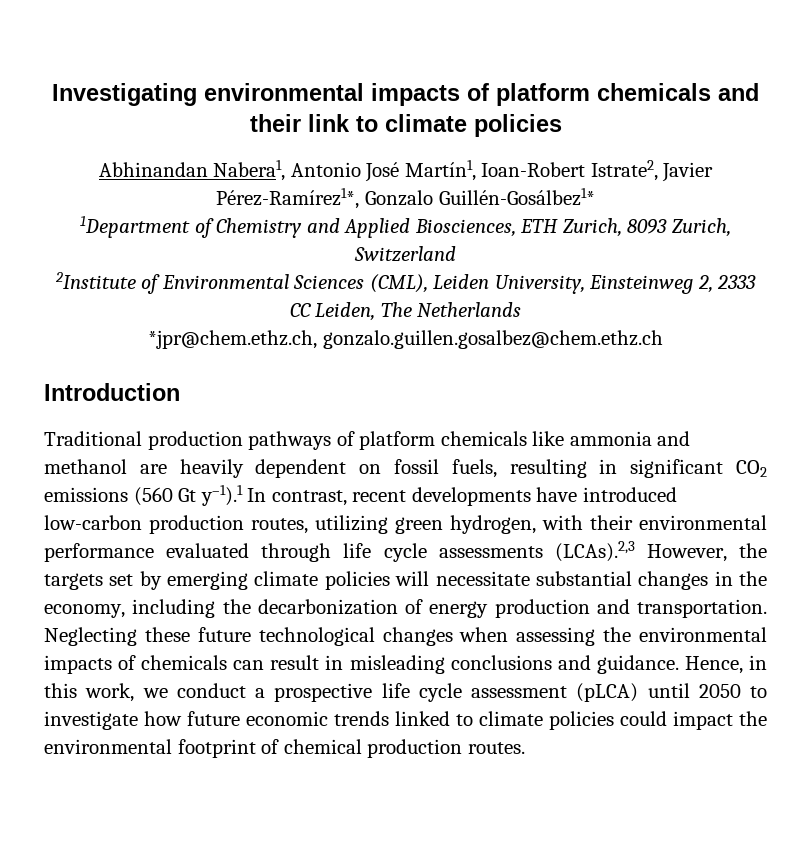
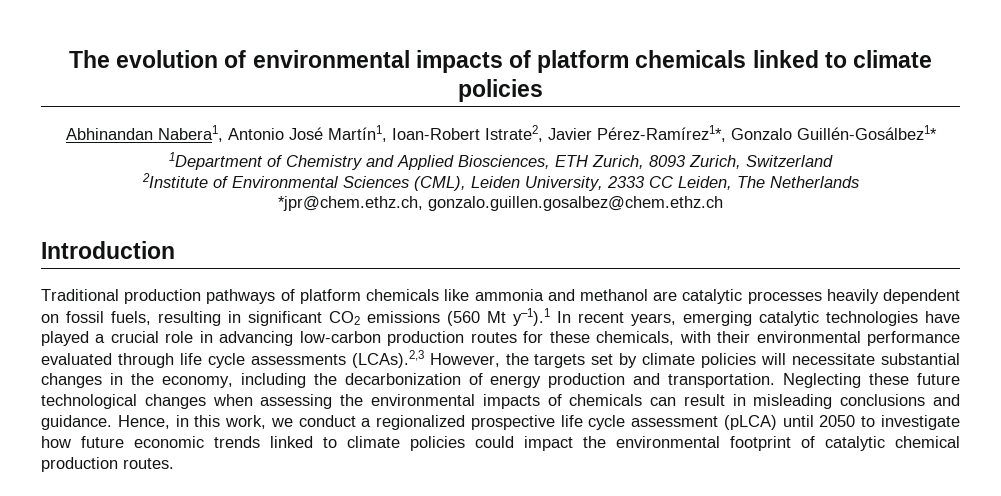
[52,83,197,106] Investigating -> [68,50,247,68] The evolution of
[718,83,759,101] [249,114,350,132] and their link -> [752,50,819,68] linked
[589,275,713,294] Einsteinweg 2, -> (603, 183) none
(167, 469) none -> [682,289,822,304] catalytic processes
[178,488,197,502] Gt -> [487,311,506,323] Mt
[271,487,677,506] [44,515,536,534] contrast, recent developments have introduced low-carbon production routes, utilizing green hydrogen, -> [578,311,960,326] [41,331,675,346] recent years, emerging catalytic technologies have played a crucial role in advancing low-carbon production routes for these chemicals,
[167,571,249,590] emerging -> (638, 360) none
(265, 693) none -> [376,415,466,430] regionalized
(280, 746) none -> [825,436,885,451] catalytic

